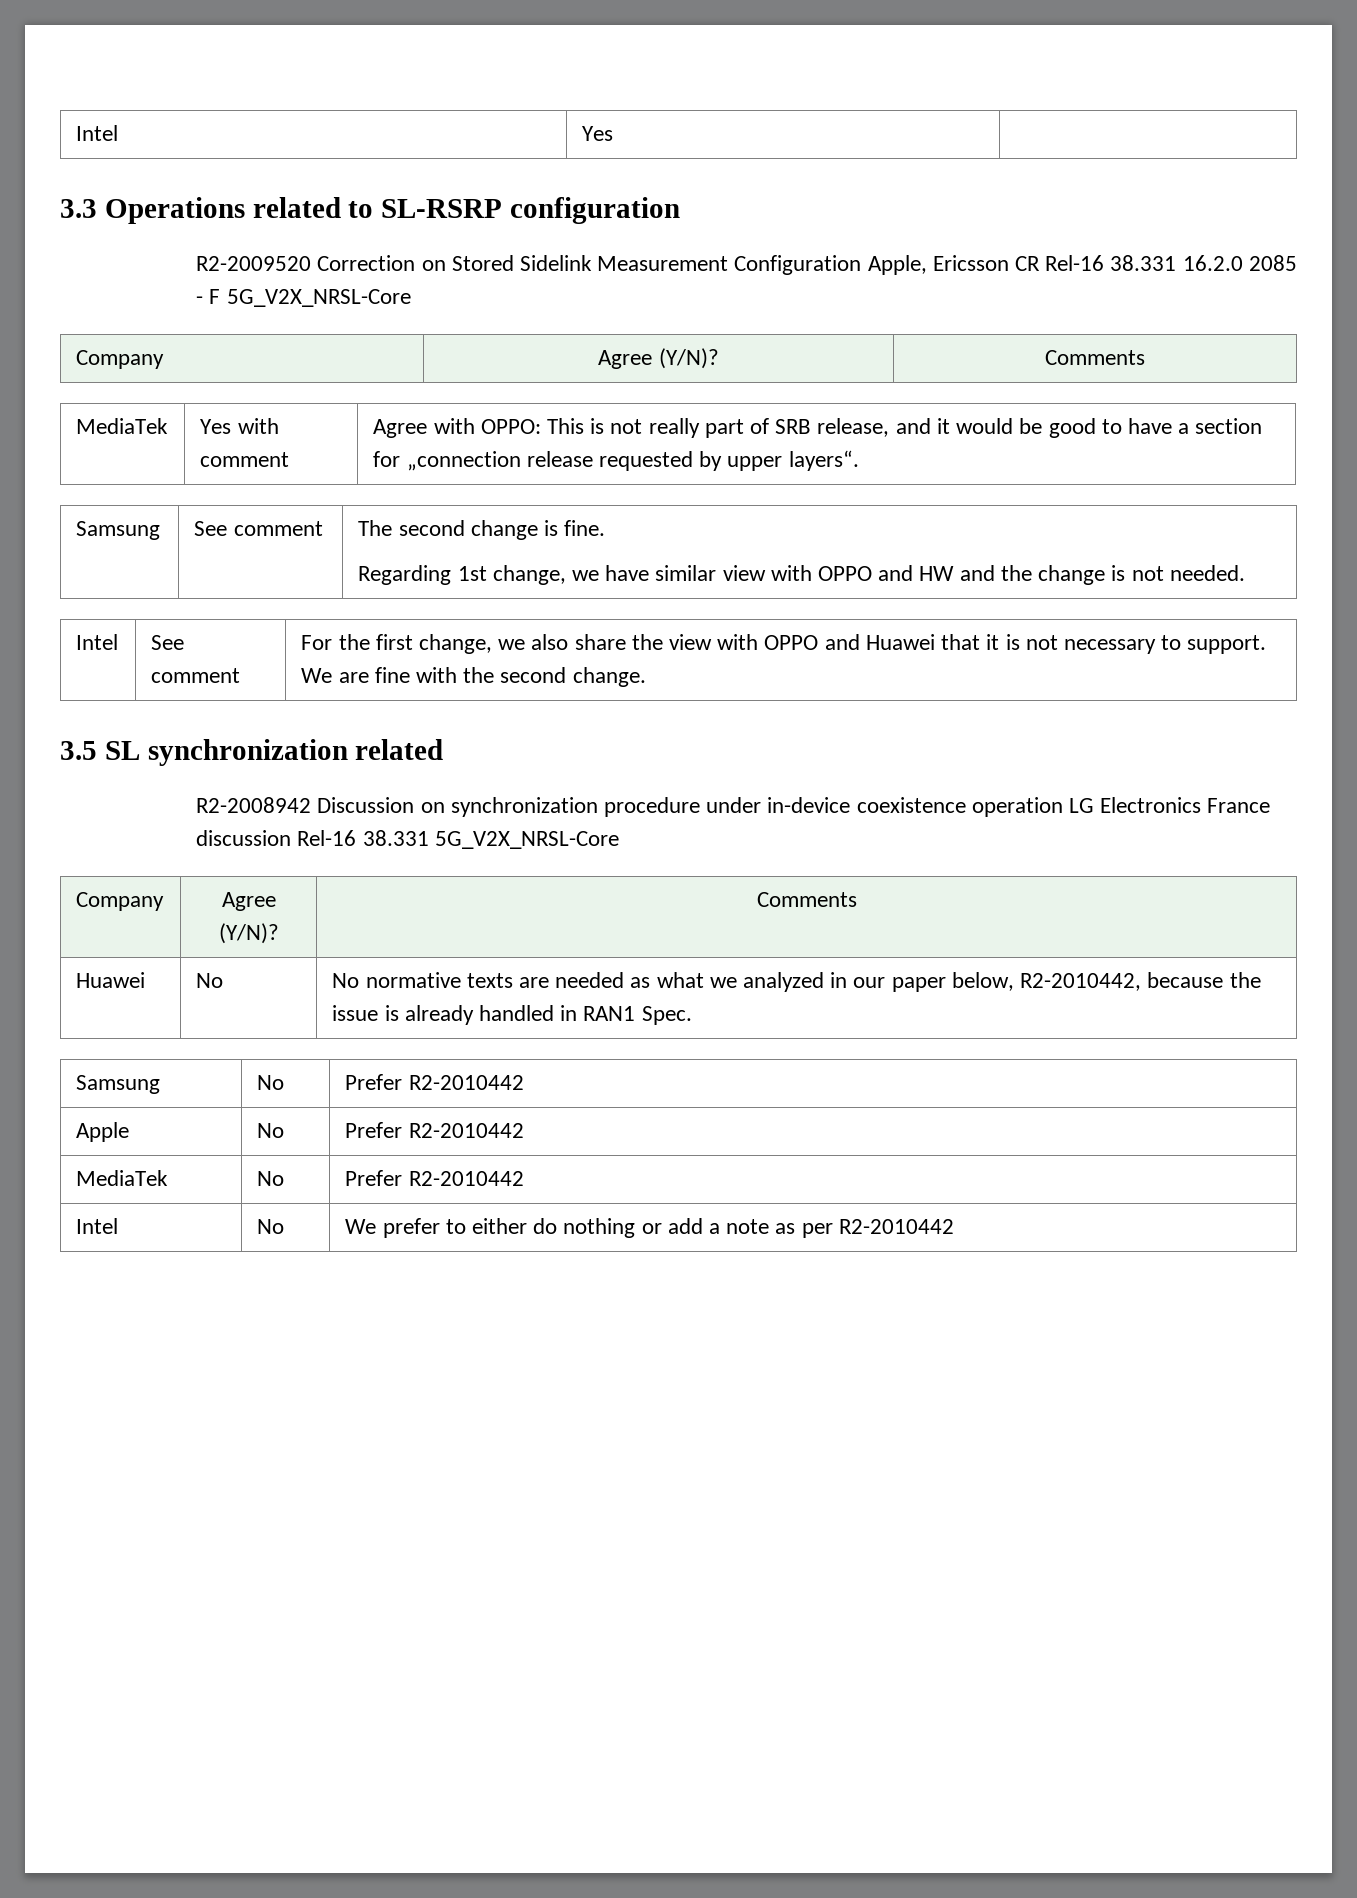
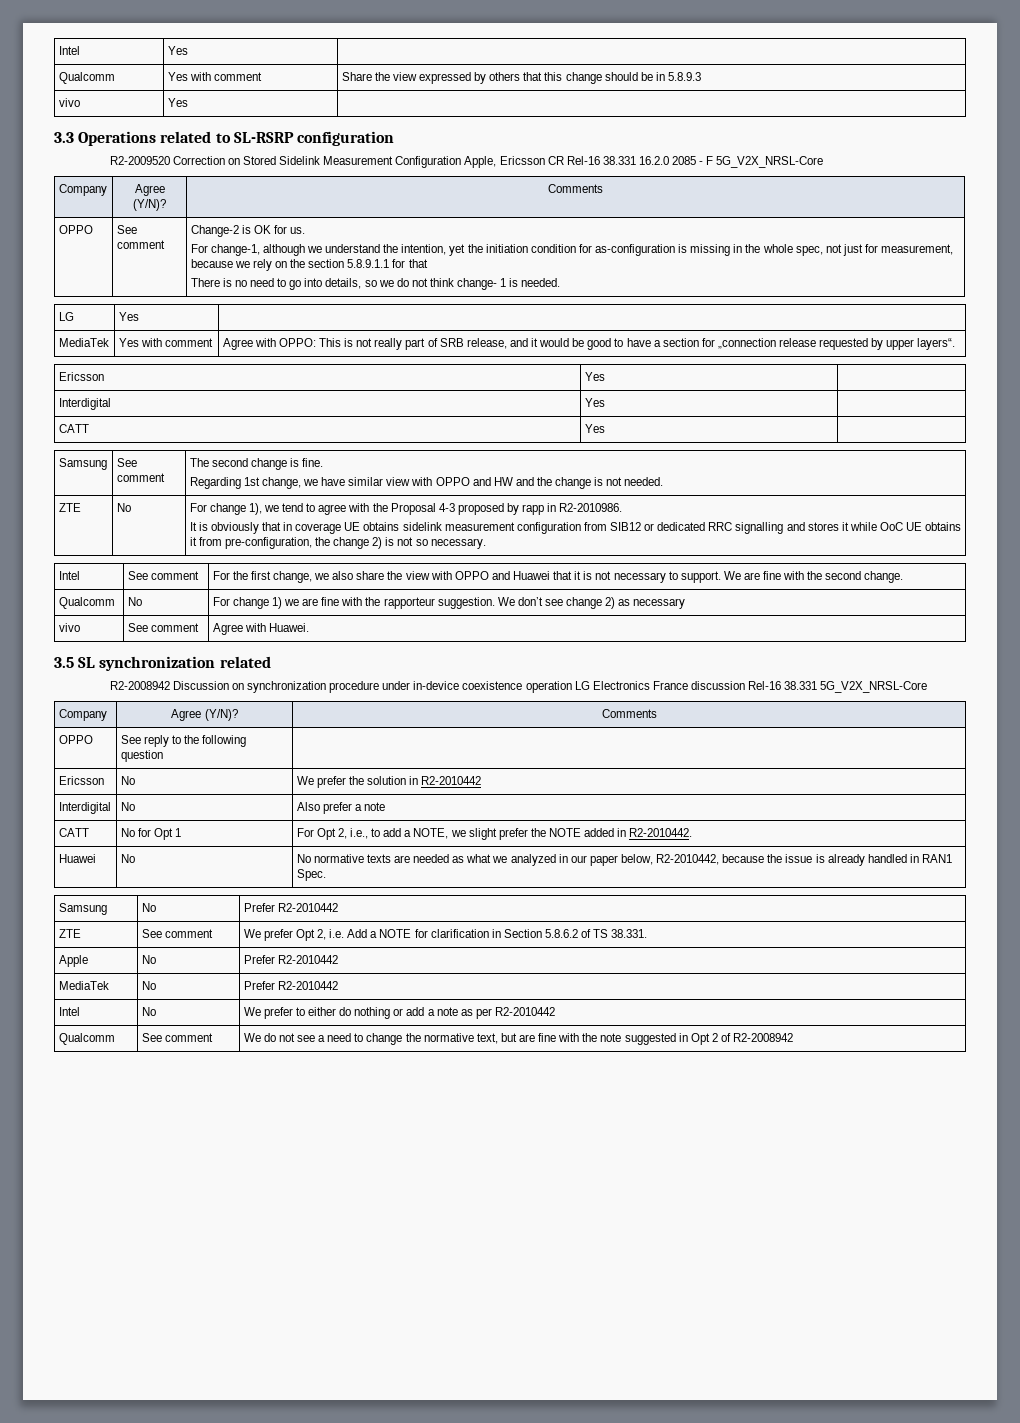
(614, 133) none -> [58,72,115,84] [167,72,262,81] [341,72,701,84] [58,98,80,107] [167,98,188,107] // Qualcomm | Yes with comment | Share the view expressed by others that this change should be in 5.8.9.3 // vivo | Yes |
(1145, 357) none -> [58,225,93,234] [116,225,137,234] [116,240,165,249] [190,225,306,237] [190,244,954,256] [190,259,428,271] [190,278,561,290] [58,312,74,321] [118,312,139,321] // OPPO | See comment | Change-2 is OK for us. // For change-1, although we understand the intention, yet the initiation condition for as-configuration is missing in the whole spec, not just for measurement, because we rely on the section 5.8.9.1.1 for that // There is no need to go into details, so we do not think change- 1 is needed. // LG | Yes |
(859, 460) none -> [58,372,104,381] [584,372,605,381] [58,398,111,410] [584,398,605,407] [58,424,89,433] [584,424,605,433] // Ericsson | Yes | // Interdigital | Yes | // CATT | Yes |
(1245, 573) none -> [58,503,81,512] [116,503,131,512] [189,503,623,515] [189,522,962,534] [189,537,486,549] // ZTE | No | For change 1), we tend to agree with the Proposal 4-3 proposed by rapp in R2-2010986. // It is obviously that in coverage UE obtains sidelink measurement configuration from SIB12 or dedicated RRC signalling and stores it while OoC UE obtains it from pre-configuration, the change 2) is not so necessary.
(646, 677) none -> [58,597,115,609] [127,597,142,606] [212,597,686,609] [58,623,80,632] [127,623,199,632] [212,623,309,635] // Qualcomm | No | For change 1) we are fine with the rapporteur suggestion. We don’t see change 2) as necessary // vivo | See comment | Agree with Huawei.
(857, 899) none -> [58,735,93,744] [120,735,247,747] [120,750,163,762] [58,776,104,785] [120,776,135,785] [296,776,482,788] [58,802,111,814] [120,802,135,811] [296,802,386,814] [58,828,89,837] [120,828,182,840] [296,828,693,840] // OPPO | See reply to the following question | // Ericsson | No | We prefer the solution in R2-2010442 // Interdigital | No | Also prefer a note // CATT | No for Opt 1 | For Opt 2, i.e., to add a NOTE, we slight prefer the NOTE added in R2-2010442.
(524, 1082) none -> [58,929,81,938] [141,929,213,938] [243,929,648,941] // ZTE | See comment | We prefer Opt 2, i.e. Add a NOTE for clarification in Section 5.8.6.2 of TS 38.331.
(954, 1226) none -> [58,1033,115,1045] [141,1033,213,1042] [243,1033,794,1045] // Qualcomm | See comment | We do not see a need to change the normative text, but are fine with the note suggested in Opt 2 of R2-2008942

